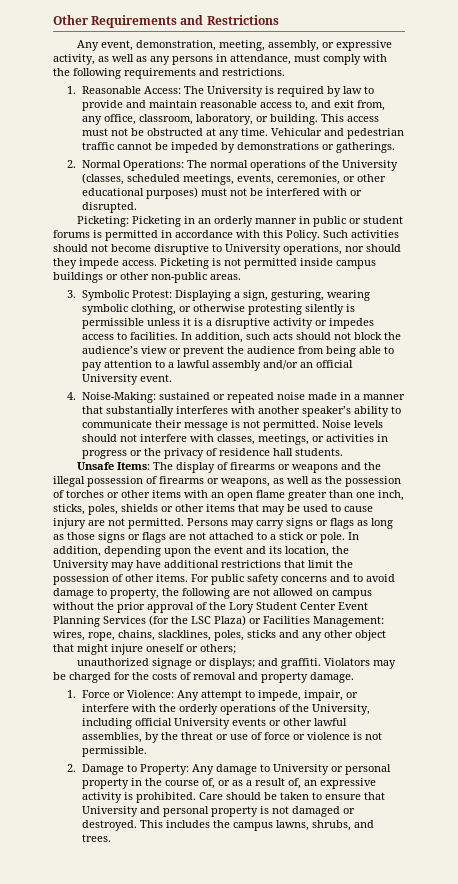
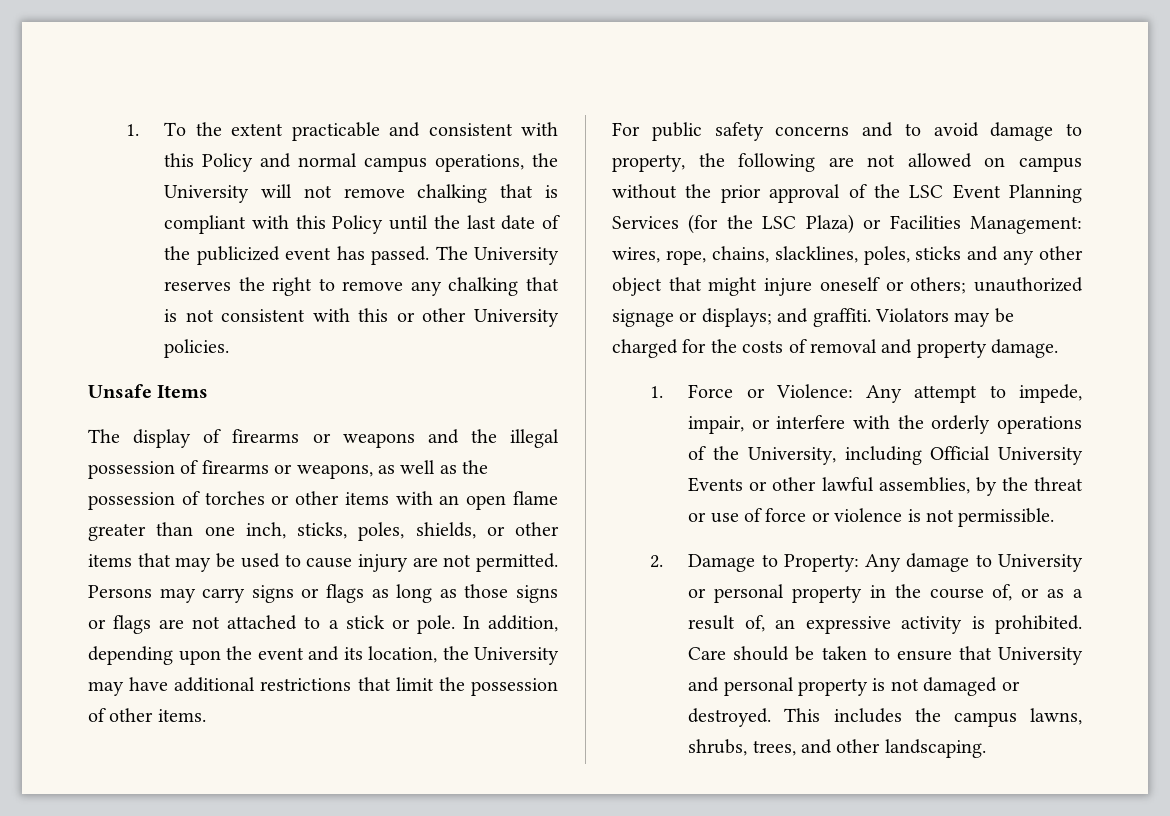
[53,15,279,28] [77,40,393,51] [53,54,387,65] [53,68,285,79] [67,86,374,97] [81,100,385,111] [81,114,379,125] [81,128,404,139] [81,142,395,153] [67,160,398,171] [81,173,386,185] [81,187,362,199] [81,202,137,213] [77,216,404,227] [53,230,399,241] [53,244,401,255] [53,258,376,269] [53,272,241,283] [67,290,370,301] [81,304,355,315] [81,318,374,329] [81,332,401,343] [81,346,394,357] [81,360,353,371] [81,374,172,385] [67,392,405,403] [81,406,401,417] [81,420,383,431] [81,434,388,445] [81,448,343,459] Other Requirements and Restrictions // Any event, demonstration, meeting, assembly, or expressive activity, as well as any persons in attendance, must comply with the following requirements and restrictions. // 1. Reasonable Access: The University is required by law to provide and maintain reasonable access to, and exit from, any office, classroom, laboratory, or building. This access must not be obstructed at any time. Vehicular and pedestrian traffic cannot be impeded by demonstrations or gatherings. // 2. Normal Operations: The normal operations of the University (classes, scheduled meetings, events, ceremonies, or other educational purposes) must not be interfered with or disrupted. // Picketing: Picketing in an orderly manner in public or student forums is permitted in accordance with this Policy. Such activities should not become disruptive to University operations, nor should they impede access. Picketing is not permitted inside campus buildings or other non-public areas. // 3. Symbolic Protest: Displaying a sign, gesturing, wearing symbolic clothing, or otherwise protesting silently is permissible unless it is a disruptive activity or impedes access to facilities. In addition, such acts should not block the audience’s view or prevent the audience from being able to pay attention to a lawful assembly and/or an official University event. // 4. Noise-Making: sustained or repeated noise made in a manner that substantially interferes with another speaker’s ability to communicate their message is not permitted. Noise levels should not interfere with classes, meetings, or activities in progress or the privacy of residence hall students. -> [126,122,558,141] [164,153,558,172] [164,184,558,203] [164,215,560,234] [164,246,559,265] [164,277,559,296] [164,308,560,327] [164,339,230,358] 1. To the extent practicable and consistent with this Policy and normal campus operations, the University will not remove chalking that is compliant with this Policy until the last date of the publicized event has passed. The University reserves the right to remove any chalking that is not consistent with this or other University policies.
[117,462,151,470] Items: -> [157,385,209,398] Items //
[121,504,158,512] shields -> [415,522,476,539] shields,
(188, 578) none -> (206, 715) //
[229,602,336,613] Lory Student Center -> [909,185,944,198] LSC
(236, 649) // -> (967, 285) none
[134,718,266,729] official University events -> [930,446,1083,465] [688,477,744,492] Official University Events
[353,820,374,828] [81,834,111,842] and trees. -> [752,739,986,758] trees, and other landscaping.

